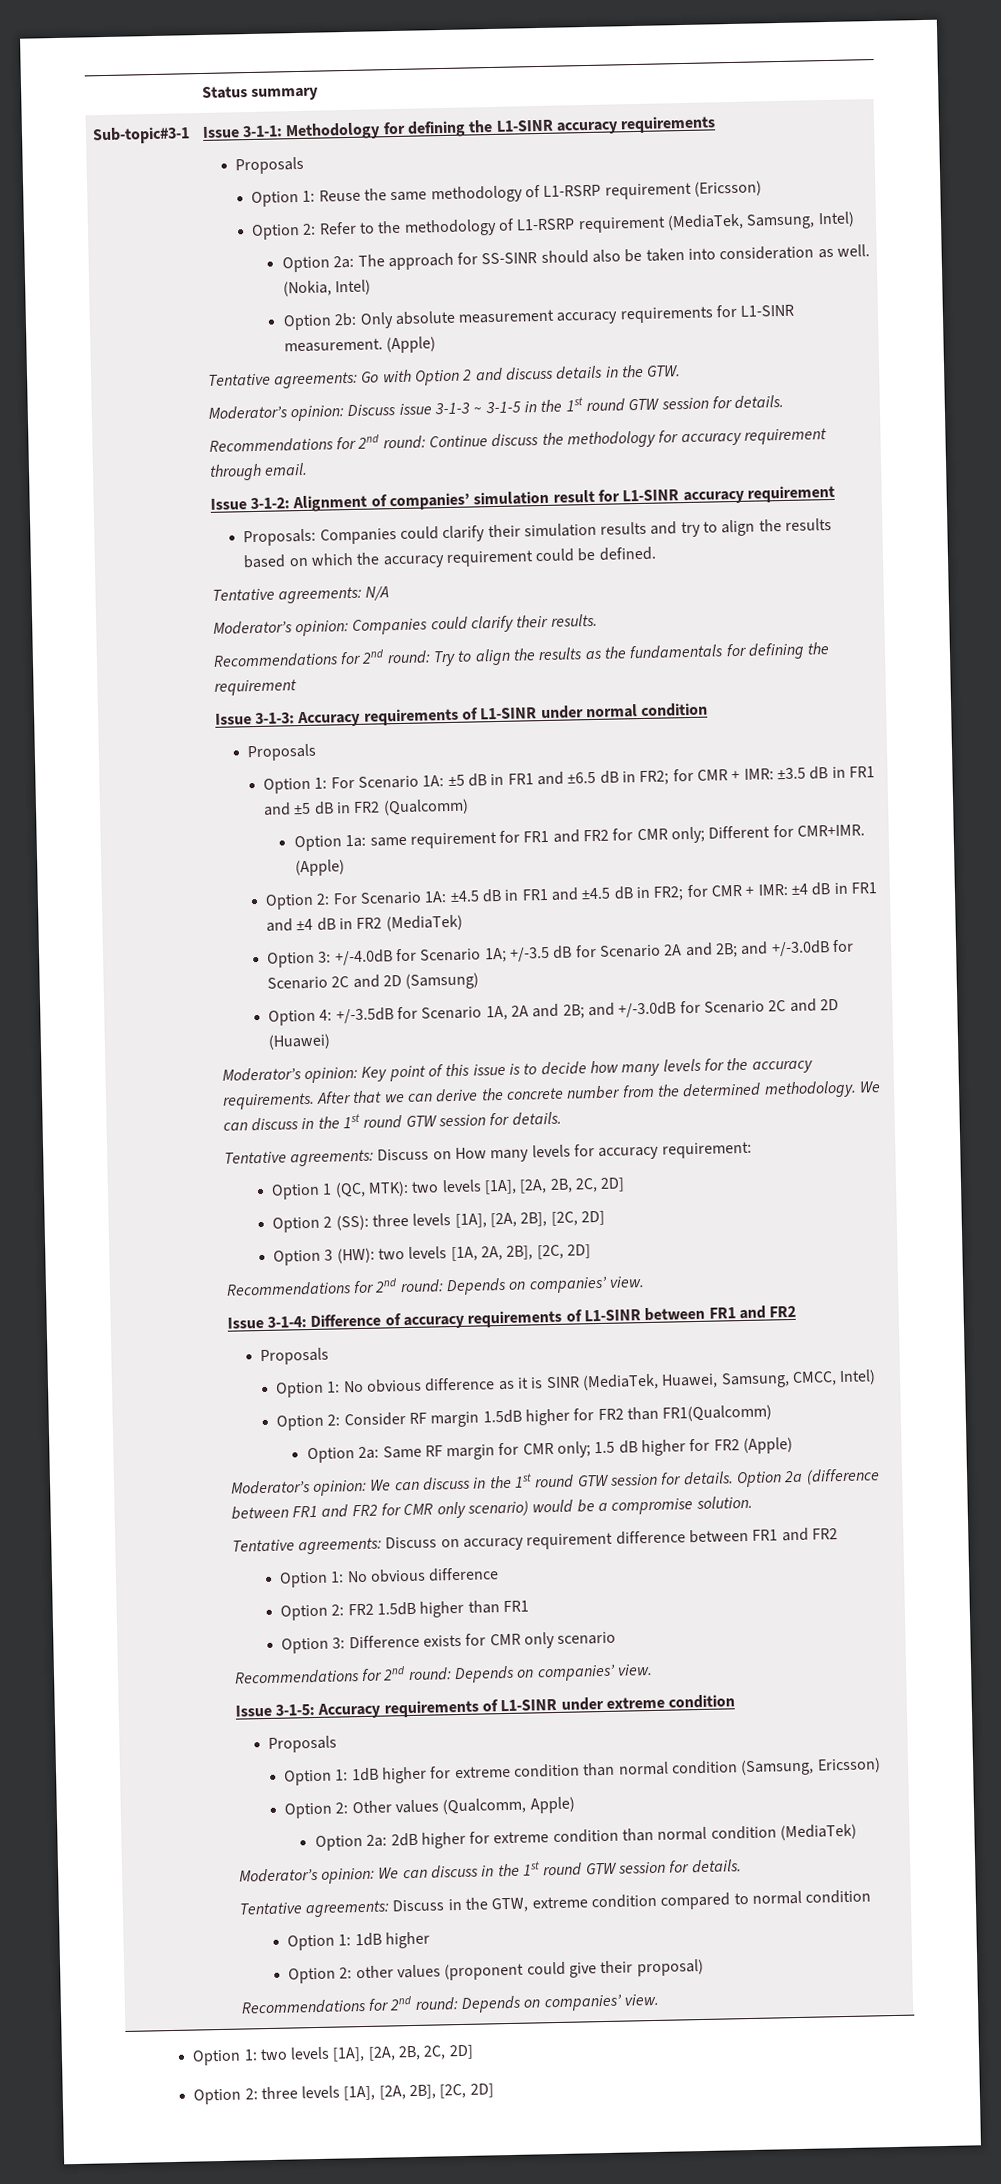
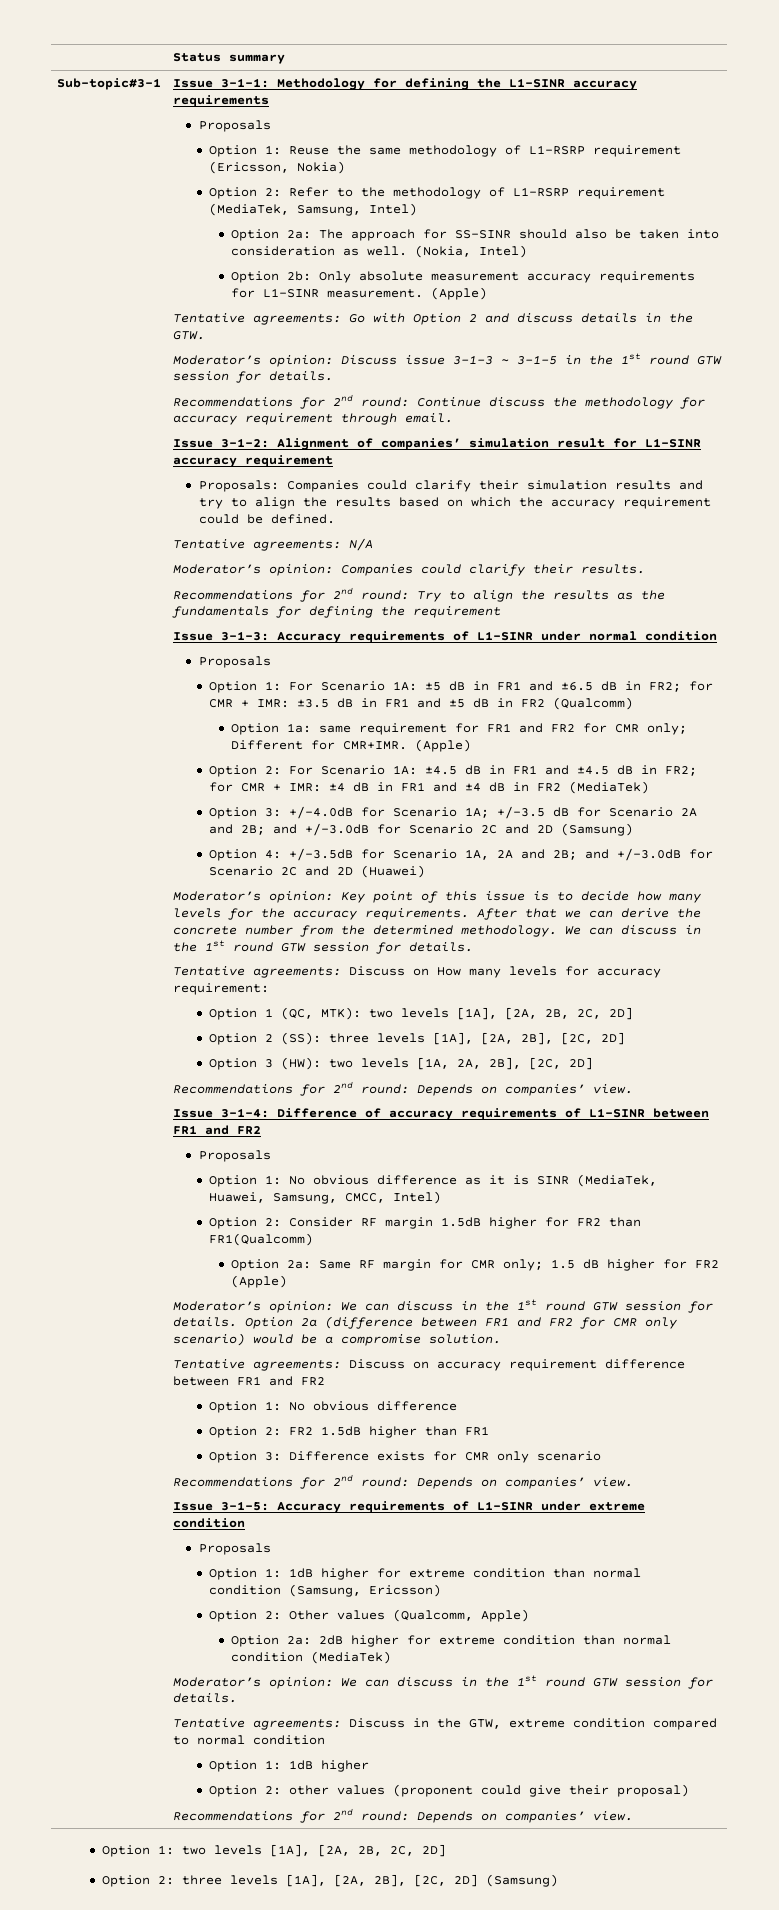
[693,180,762,197] (Ericsson) -> [209,161,346,174] (Ericsson, Nokia)
(494, 2090) none -> [486,1874,559,1887] (Samsung)

